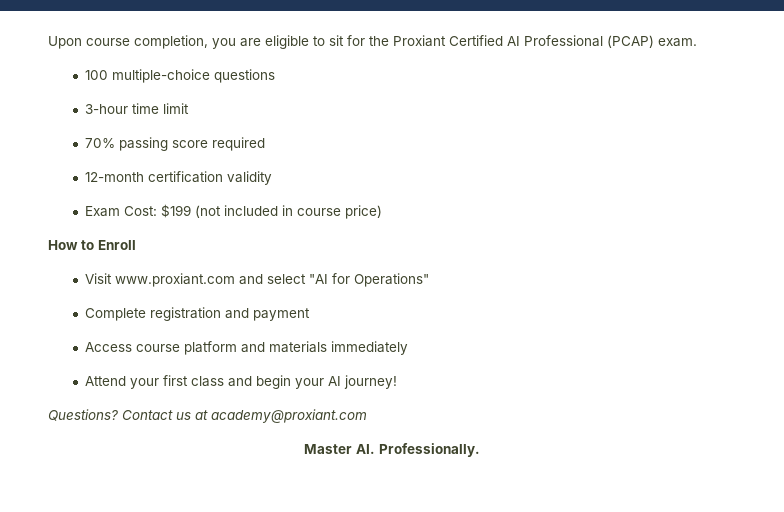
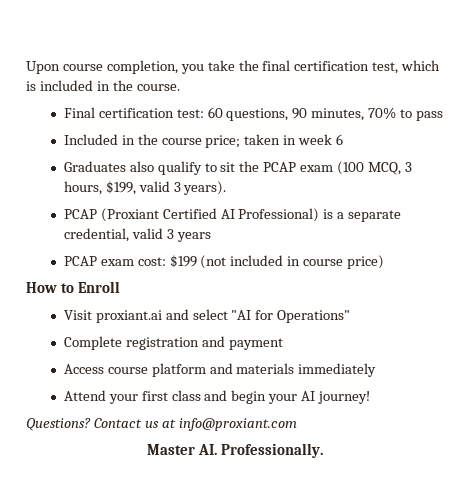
[240,35,697,49] [85,69,276,83] [85,103,190,114] [85,137,266,151] [85,171,273,185] [85,206,158,217] are eligible to sit for the Proxiant Certified AI Professional (PCAP) exam. // 100 multiple-choice questions // 3-hour time limit // 70% passing score required // 12-month certification validity // Exam Cost: -> [207,60,441,74] [26,80,180,91] [63,107,444,121] [63,134,344,148] [63,161,412,175] [63,181,227,195] [63,208,402,222] [63,228,211,242] [63,256,166,266] take the final certification test, which is included in the course. // Final certification test: 60 questions, 90 minutes, 70% to pass // Included in the course price; taken in week 6 // Graduates also qualify to sit the PCAP exam (100 MCQ, 3 hours, $199, valid 3 years). // PCAP (Proxiant Certified AI Professional) is a separate credential, valid 3 years // PCAP exam cost:
[115,273,236,287] www.proxiant.com -> [95,310,162,323] proxiant.ai
[211,409,367,423] academy@proxiant.com -> [178,418,297,431] info@proxiant.com

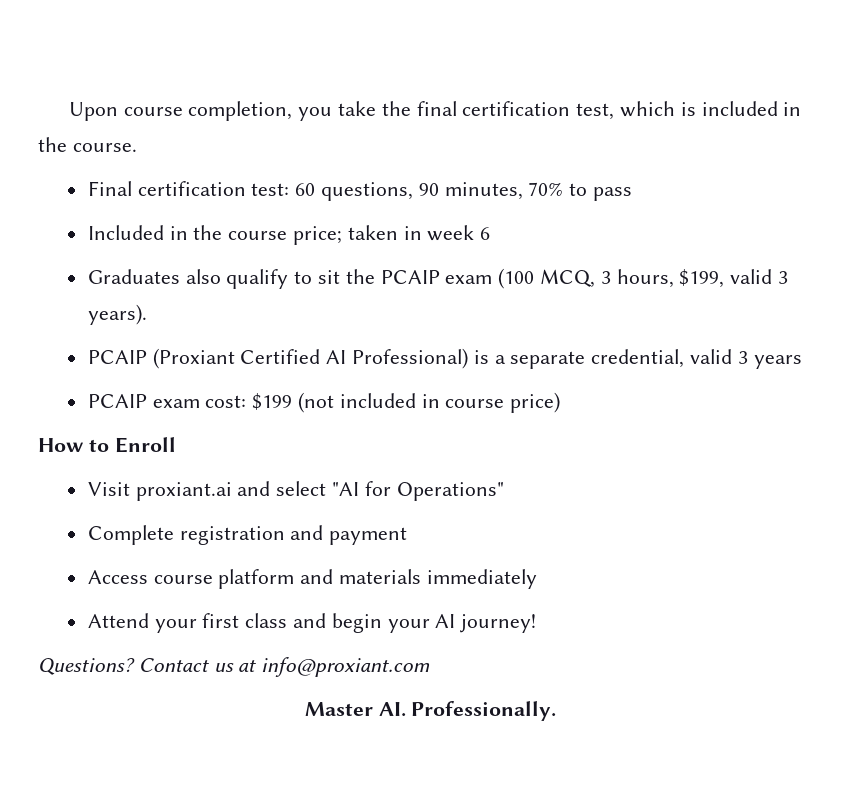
[263,162,297,172] PCAP -> [380,270,440,284] PCAIP
[63,209,97,219] PCAP -> [87,350,147,364] PCAIP
[63,256,97,266] PCAP -> [87,394,147,408] PCAIP

